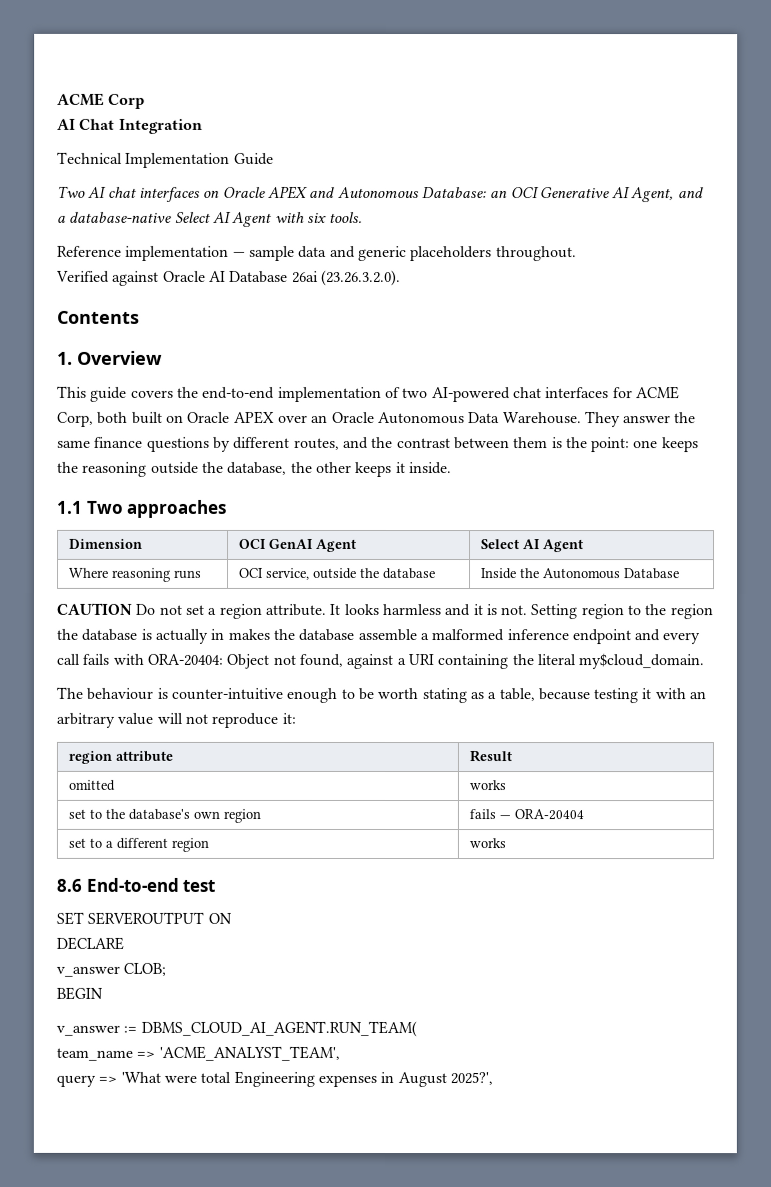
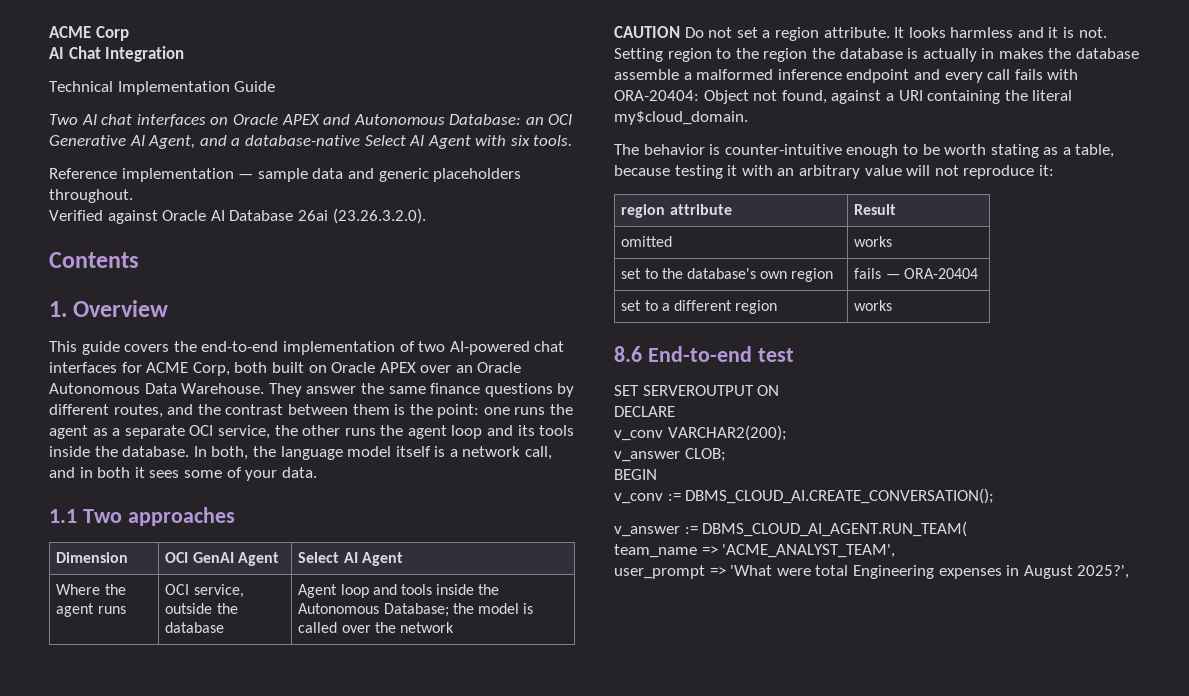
[661,437,699,453] [57,461,452,478] keeps the reasoning outside the database, the other keeps it inside. -> [514,404,574,415] [49,425,575,439] [49,446,553,460] [49,467,317,481] runs the agent as a separate OCI service, the other runs the agent loop and its tools inside the database. In both, the language model itself is a network call, and in both it sees some of your data.
[111,567,171,582] reasoning -> [104,584,126,595] [56,603,95,617] the agent
[480,568,680,580] Inside the Autonomous Database -> [298,584,500,598] [298,603,534,617] [298,622,454,633] Agent loop and tools inside the Autonomous Database; the model is called over the network
[86,687,154,700] behaviour -> [643,144,705,155] behavior
(124, 943) none -> [614,425,787,441] // v_conv VARCHAR2(200);
(103, 993) none -> [614,488,995,504] // v_conv := DBMS_CLOUD_AI.CREATE_CONVERSATION();
[56,1074,96,1087] query -> [614,565,705,579] user_prompt

